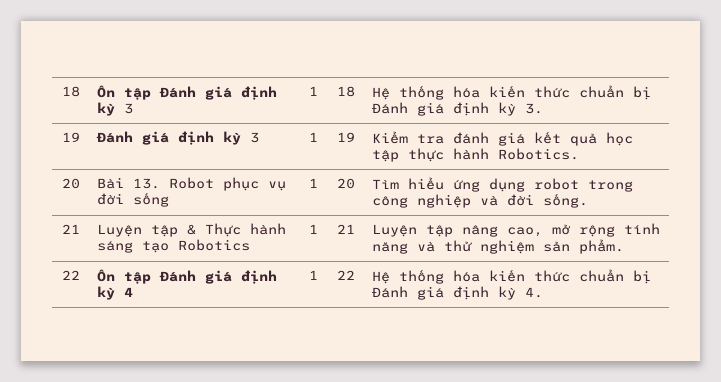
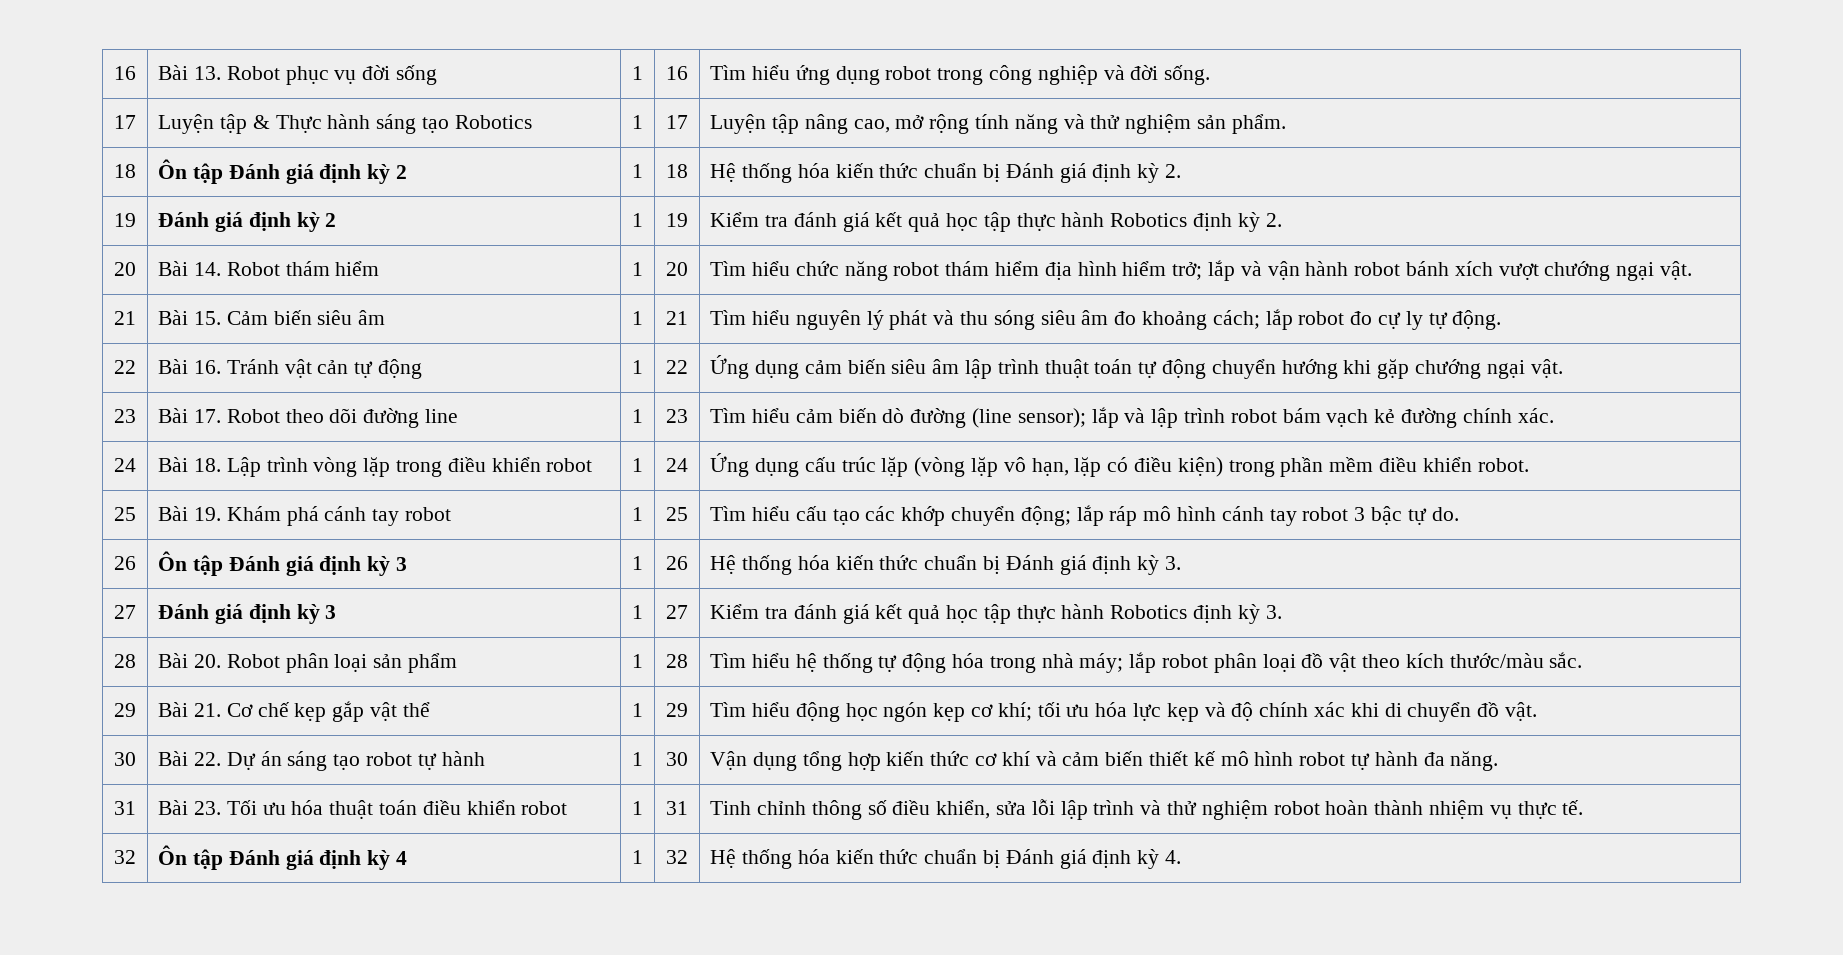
(61, 91) none -> [114,66,136,80] [158,65,438,85] [632,66,643,80] [666,66,688,80] [710,65,1211,85] [114,115,136,129] [158,114,532,134] [632,115,643,129] [666,115,688,129] [710,114,1286,134] 16 | Bài 13. Robot phục vụ đời sống | 1 | 16 | Tìm hiểu ứng dụng robot trong công nghiệp và đời sống. // 17 | Luyện tập & Thực hành sáng tạo Robotics | 1 | 17 | Luyện tập nâng cao, mở rộng tính năng và thử nghiệm sản phẩm. //
[123,103,133,114] 3 -> [396,165,408,179] 2
[524,103,543,114] 3. -> [1165,164,1182,178] 2.
[249,132,259,143] 3 -> [325,213,337,227] 2
[497,148,579,160] [61,178,80,189] [96,177,286,191] [96,193,169,207] [309,178,318,188] [336,178,355,189] [371,177,633,192] [371,194,588,208] [61,224,80,234] [96,223,286,237] [96,239,250,253] [309,224,318,234] [336,224,355,234] [371,223,660,237] [371,239,624,254] [61,270,80,280] Robotics. // 20 | Bài 13. Robot phục vụ đời sống | 1 | 20 | Tìm hiểu ứng dụng robot trong công nghiệp và đời sống. // 21 | Luyện tập & Thực hành sáng tạo Robotics | 1 | 21 | Luyện tập nâng cao, mở rộng tính năng và thử nghiệm sản phẩm. // 22 -> [1110,212,1282,232] [114,262,136,276] [158,261,380,276] [632,262,643,276] [666,262,688,276] [710,260,1693,281] [114,311,136,325] [158,310,386,325] [632,311,643,325] [666,311,688,325] [710,309,1502,330] [114,360,136,374] [158,359,423,379] [632,360,643,374] [666,360,688,374] [710,355,1563,379] [114,409,136,423] [158,408,459,428] [632,409,643,423] [666,409,688,423] [710,407,1554,428] [114,458,136,472] [158,457,593,477] [632,458,643,472] [666,458,688,472] [710,453,1529,477] [114,507,136,521] [158,506,452,526] [632,507,643,521] [666,507,688,521] [710,505,1459,526] [114,556,136,570] [158,551,408,576] [632,556,643,570] [666,556,688,570] [710,555,1182,575] [114,605,136,619] [158,604,337,624] [632,605,643,619] [666,605,688,619] [710,604,1282,624] [114,654,136,668] [158,653,458,673] [632,654,643,668] [666,654,688,668] [710,652,1583,673] [114,703,136,717] [158,701,430,722] [632,703,643,717] [666,703,688,717] [710,702,1538,722] [114,752,136,766] [158,751,485,771] [632,752,643,766] [666,752,688,766] [710,751,1499,771] [114,801,136,815] [158,800,568,819] [632,801,643,815] [666,801,688,815] [710,799,1584,820] [114,850,136,864] Robotics định kỳ 2. // 20 | Bài 14. Robot thám hiểm | 1 | 20 | Tìm hiểu chức năng robot thám hiểm địa hình hiểm trở; lắp và vận hành robot bánh xích vượt chướng ngại vật. // 21 | Bài 15. Cảm biến siêu âm | 1 | 21 | Tìm hiểu nguyên lý phát và thu sóng siêu âm đo khoảng cách; lắp robot đo cự ly tự động. // 22 | Bài 16. Tránh vật cản tự động | 1 | 22 | Ứng dụng cảm biến siêu âm lập trình thuật toán tự động chuyển hướng khi gặp chướng ngại vật. // 23 | Bài 17. Robot theo dõi đường line | 1 | 23 | Tìm hiểu cảm biến dò đường (line sensor); lắp và lập trình robot bám vạch kẻ đường chính xác. // 24 | Bài 18. Lập trình vòng lặp trong điều khiển robot | 1 | 24 | Ứng dụng cấu trúc lặp (vòng lặp vô hạn, lặp có điều kiện) trong phần mềm điều khiển robot. // 25 | Bài 19. Khám phá cánh tay robot | 1 | 25 | Tìm hiểu cấu tạo các khớp chuyển động; lắp ráp mô hình cánh tay robot 3 bậc tự do. // 26 | Ôn tập Đánh giá định kỳ 3 | 1 | 26 | Hệ thống hóa kiến thức chuẩn bị Đánh giá định kỳ 3. // 27 | Đánh giá định kỳ 3 | 1 | 27 | Kiểm tra đánh giá kết quả học tập thực hành Robotics định kỳ 3. // 28 | Bài 20. Robot phân loại sản phẩm | 1 | 28 | Tìm hiểu hệ thống tự động hóa trong nhà máy; lắp robot phân loại đồ vật theo kích thước/màu sắc. // 29 | Bài 21. Cơ chế kẹp gắp vật thể | 1 | 29 | Tìm hiểu động học ngón kẹp cơ khí; tối ưu hóa lực kẹp và độ chính xác khi di chuyển đồ vật. // 30 | Bài 22. Dự án sáng tạo robot tự hành | 1 | 30 | Vận dụng tổng hợp kiến thức cơ khí và cảm biến thiết kế mô hình robot tự hành đa năng. // 31 | Bài 23. Tối ưu hóa thuật toán điều khiển robot | 1 | 31 | Tinh chỉnh thông số điều khiển, sửa lỗi lập trình và thử nghiệm robot hoàn thành nhiệm vụ thực tế. // 32
[336,270,355,280] 22 -> [666,850,688,864] 32

